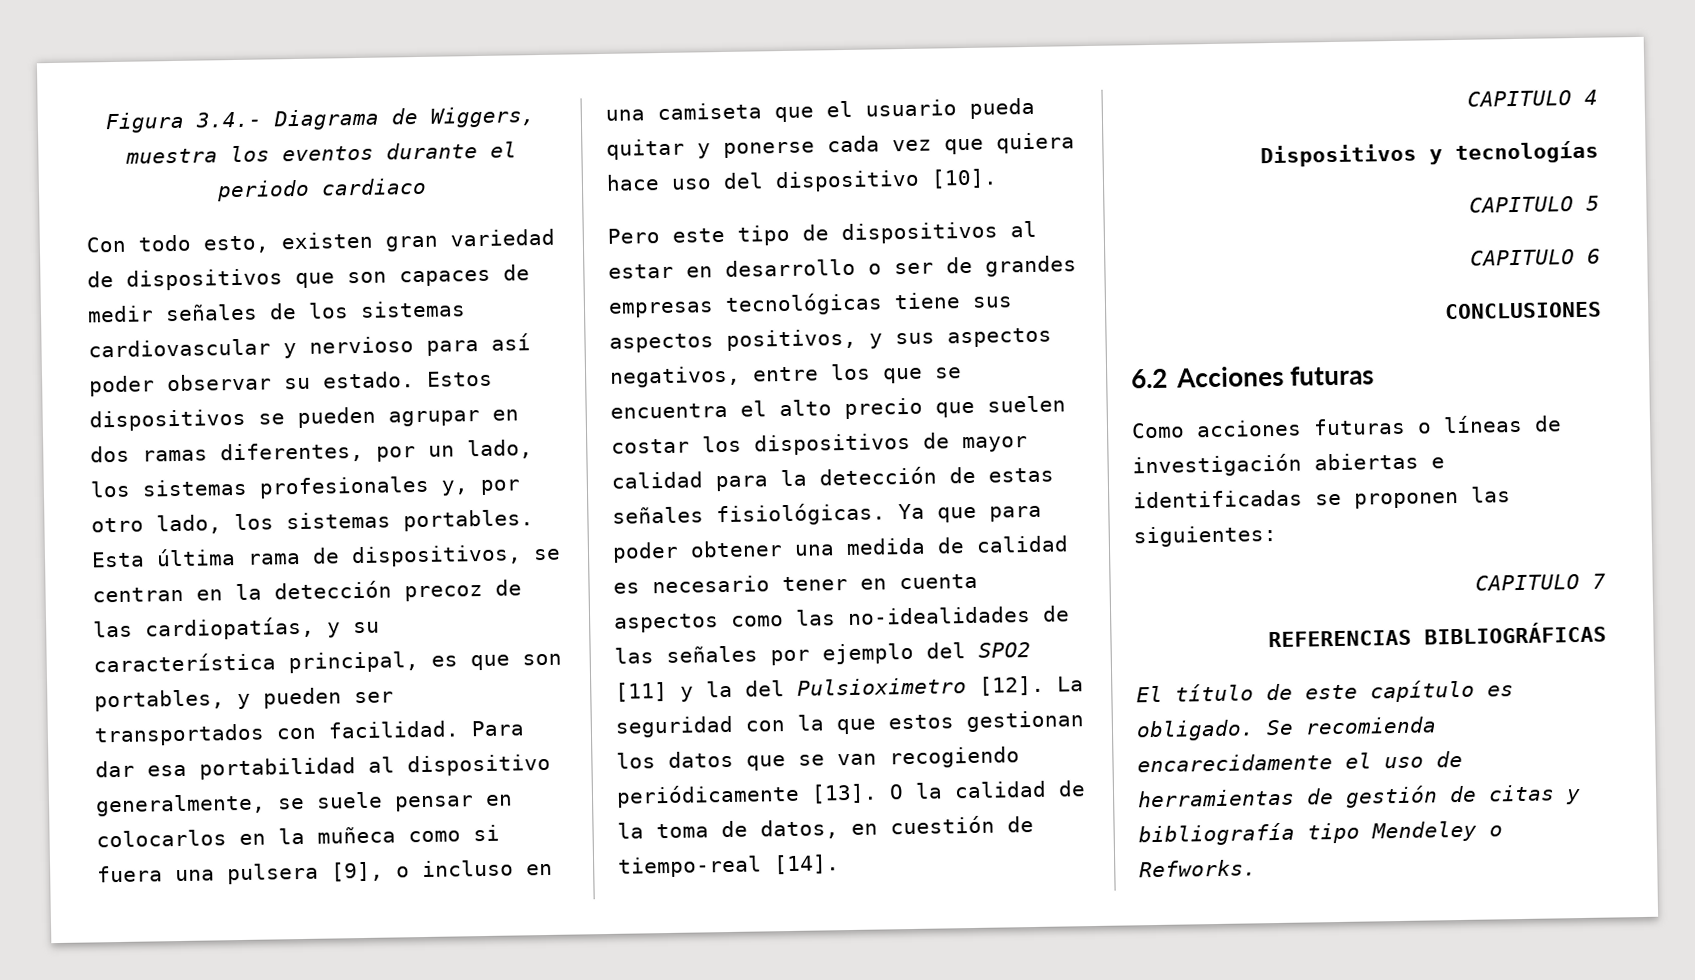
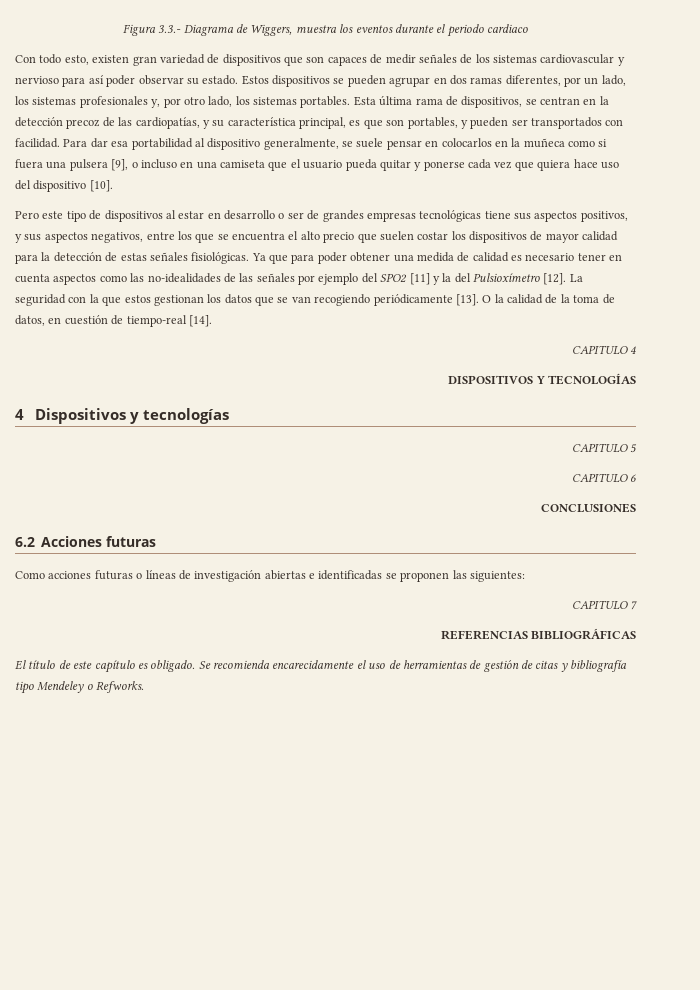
[195,111,262,128] 3.4.- -> [158,25,182,33] 3.3.-
[797,677,967,696] Pulsioximetro -> [473,273,540,282] Pulsioxímetro
(1598, 97) none -> [448,373,636,385] [15,409,24,420] DISPOSITIVOS Y TECNOLOGÍAS // 4

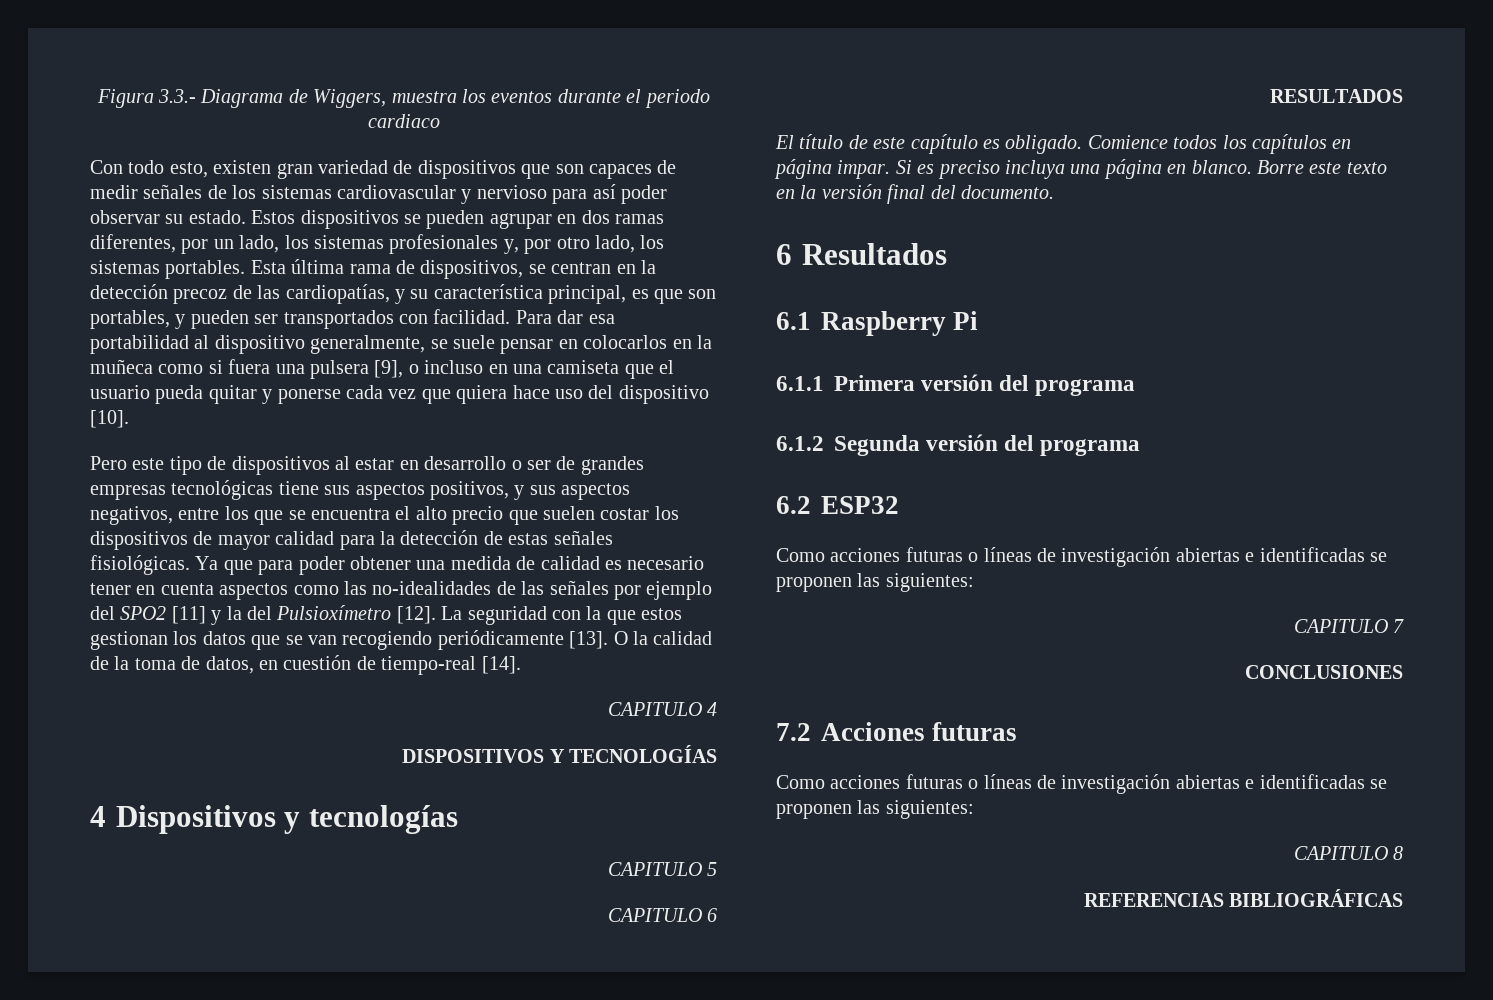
(636, 478) none -> [1270,89,1403,103] [775,134,1352,154] [774,159,1387,179] [776,184,1054,204] [776,243,947,265] [776,311,979,336] [776,374,1135,396] [776,434,1140,456] [776,496,899,514] [776,547,1387,567] [776,573,974,592] [1293,619,1404,633] // RESULTADOS // El título de este capítulo es obligado. Comience todos los capítulos en página impar. Si es preciso incluya una página en blanco. Borre este texto en la versión final del documento. // 6 Resultados // 6.1 Raspberry Pi // 6.1.1 Primera versión del programa // 6.1.2 Segunda versión del programa // 6.2 ESP32 // Como acciones futuras o líneas de investigación abiertas e identificadas se proponen las siguientes: // CAPITULO 7
[15,537,35,547] 6.2 -> [776,723,811,741] 7.2
[630,601,637,610] 7 -> [1393,846,1403,860] 8
[15,660,628,673] [15,681,145,694] // El título de este capítulo es obligado. Se recomienda encarecidamente el uso de herramientas de gestión de citas y bibliografía tipo Mendeley o Refworks. -> (1403, 898) none

